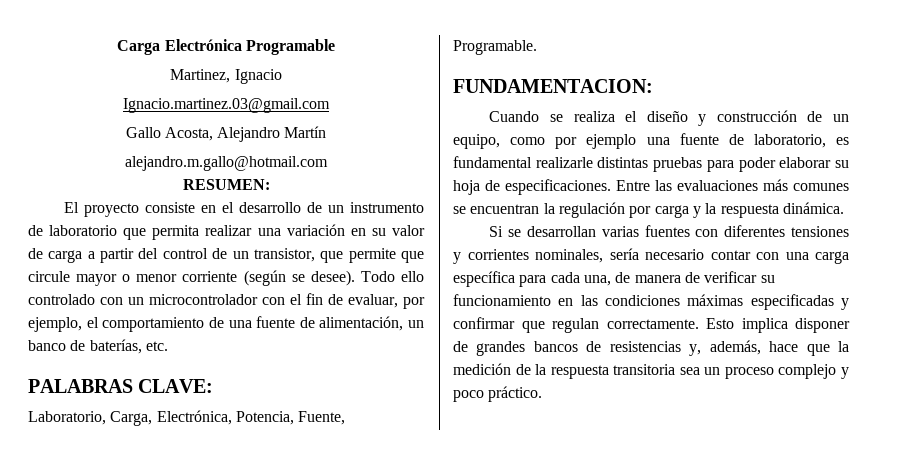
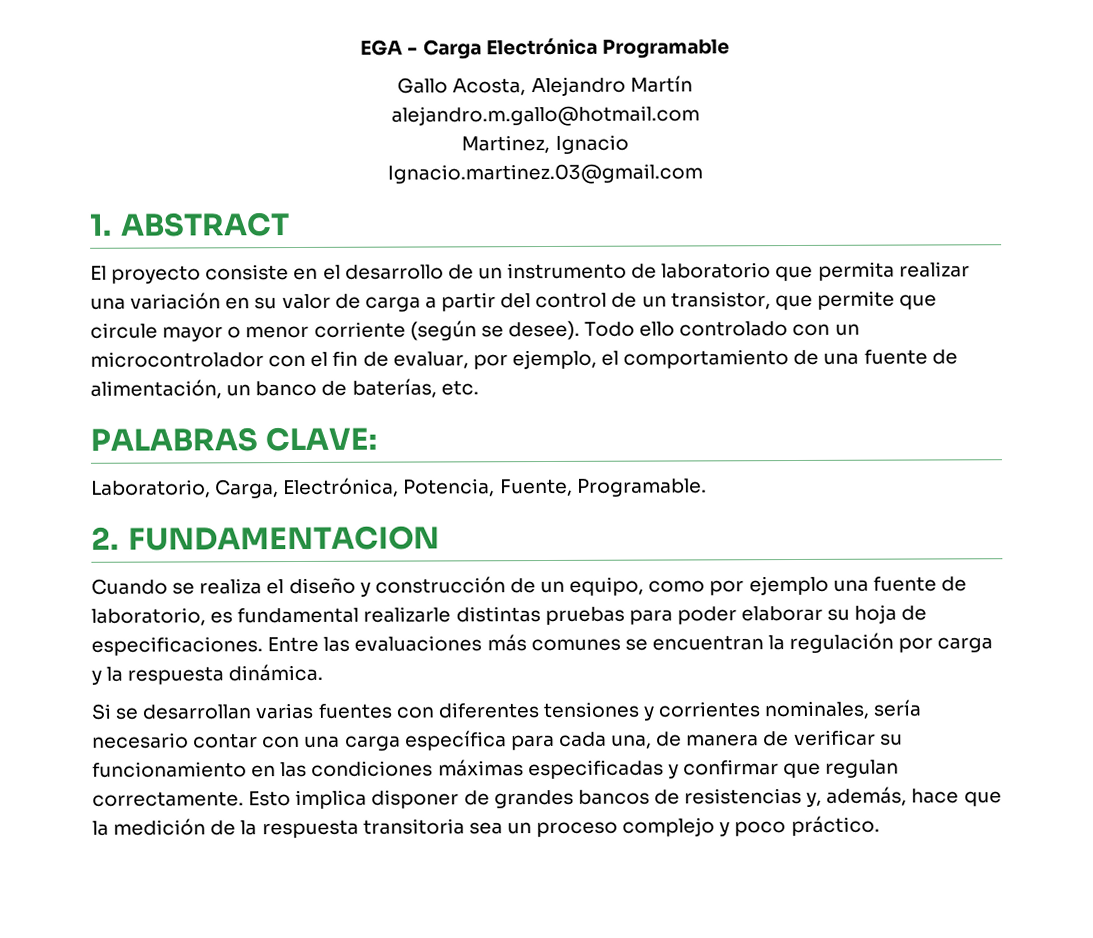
(117, 47) none -> [360,39,419,56] EGA -
[170,69,282,84] [123,98,330,113] // Martinez, Ignacio // Ignacio.martinez.03@gmail.com -> (730, 49) none
[182,179,270,190] RESUMEN: -> [461,134,629,154] [387,163,703,185] [89,212,290,237] Martinez, Ignacio // Ignacio.martinez.03@gmail.com // 1. ABSTRACT
[453,79,653,93] FUNDAMENTACION: -> [91,525,440,551] 2. FUNDAMENTACION

